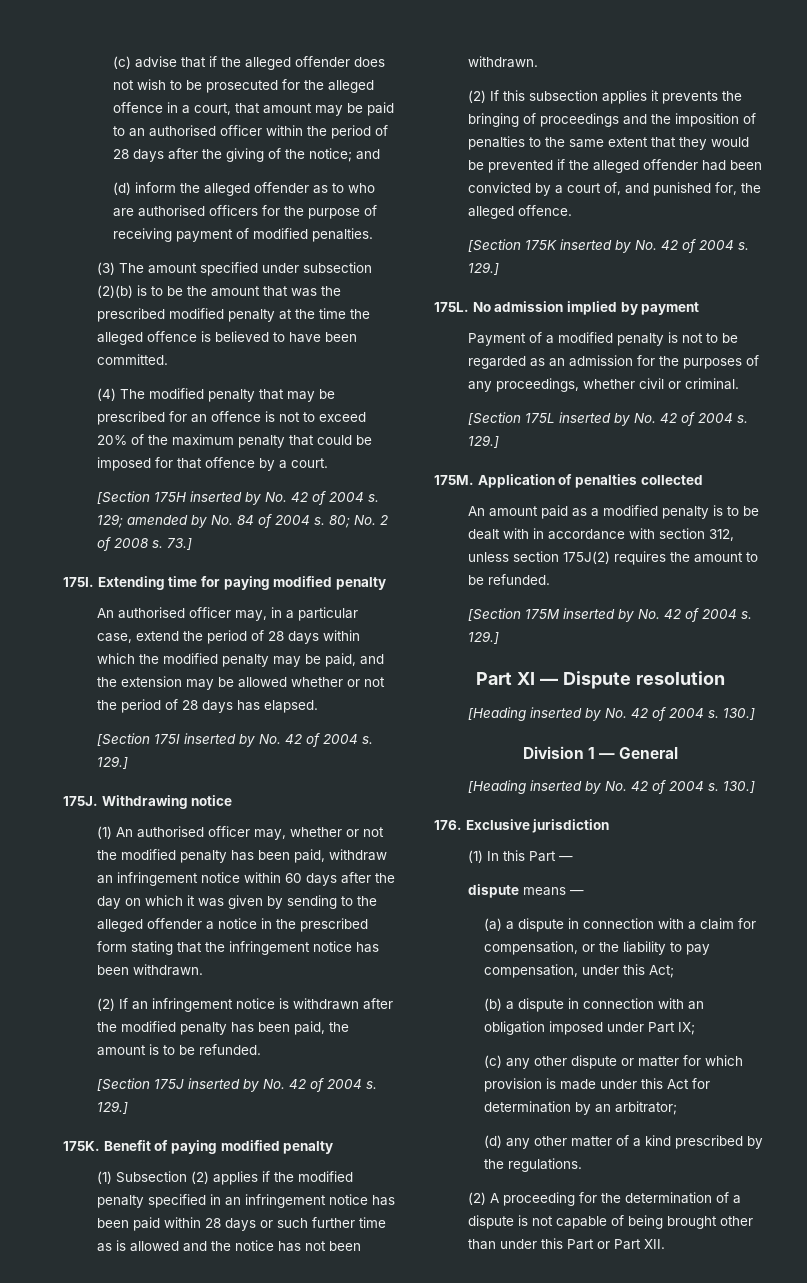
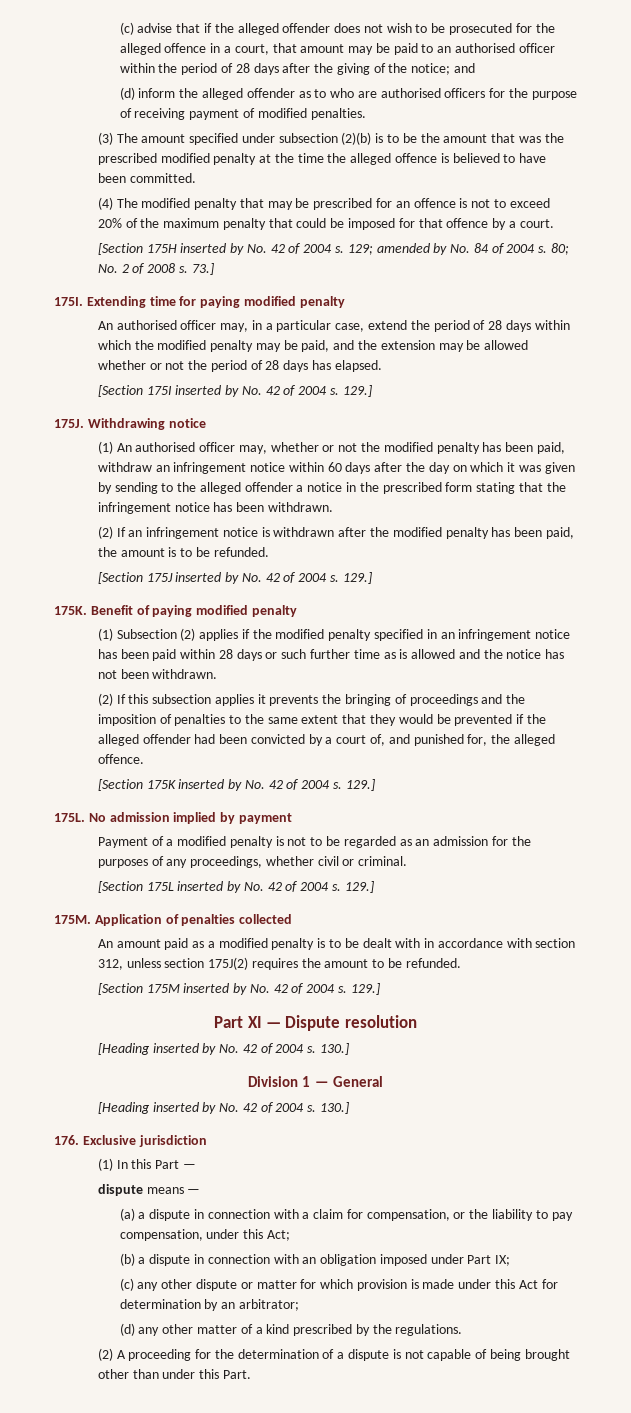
[566,1239,665,1250] Part or Part XII. -> [222,1370,251,1379] Part.

